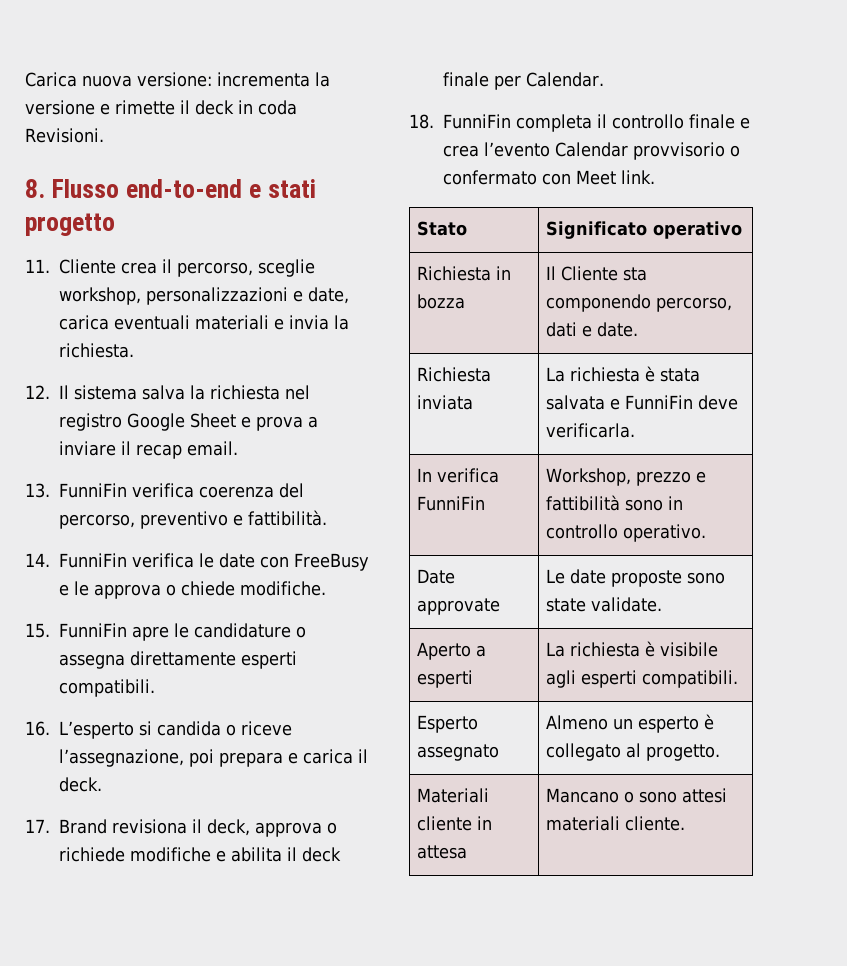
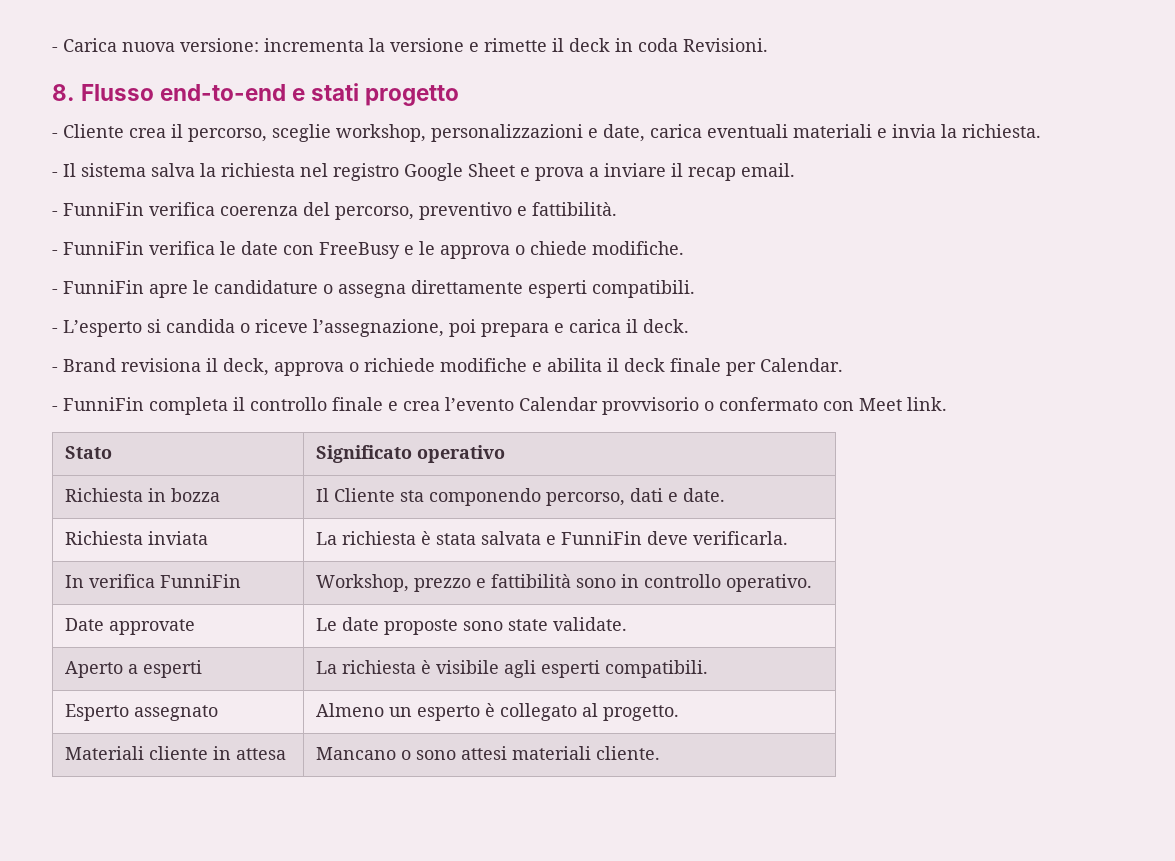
(25, 79) none -> [52,47,58,52] -
[25,259,50,273] 11. -> [52,133,58,138] -
[25,385,50,399] 12. -> [52,172,58,177] -
[25,483,50,498] 13. -> [52,211,58,216] -
[25,553,50,567] 14. -> [52,250,58,255] -
[25,623,50,638] 15. -> [52,289,58,294] -
[25,721,50,736] 16. -> [52,328,58,333] -
[25,819,50,833] 17. -> [52,367,58,372] -
[409,114,434,129] 18. -> [52,406,58,411] -

